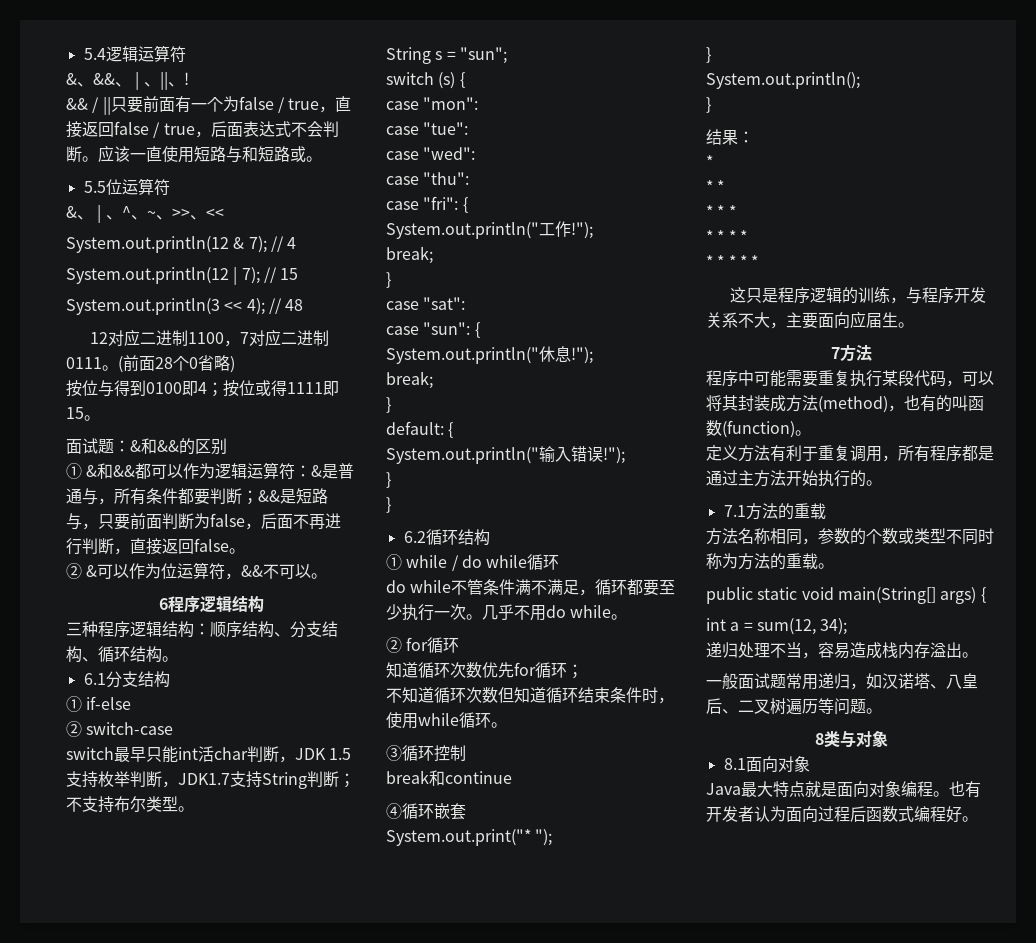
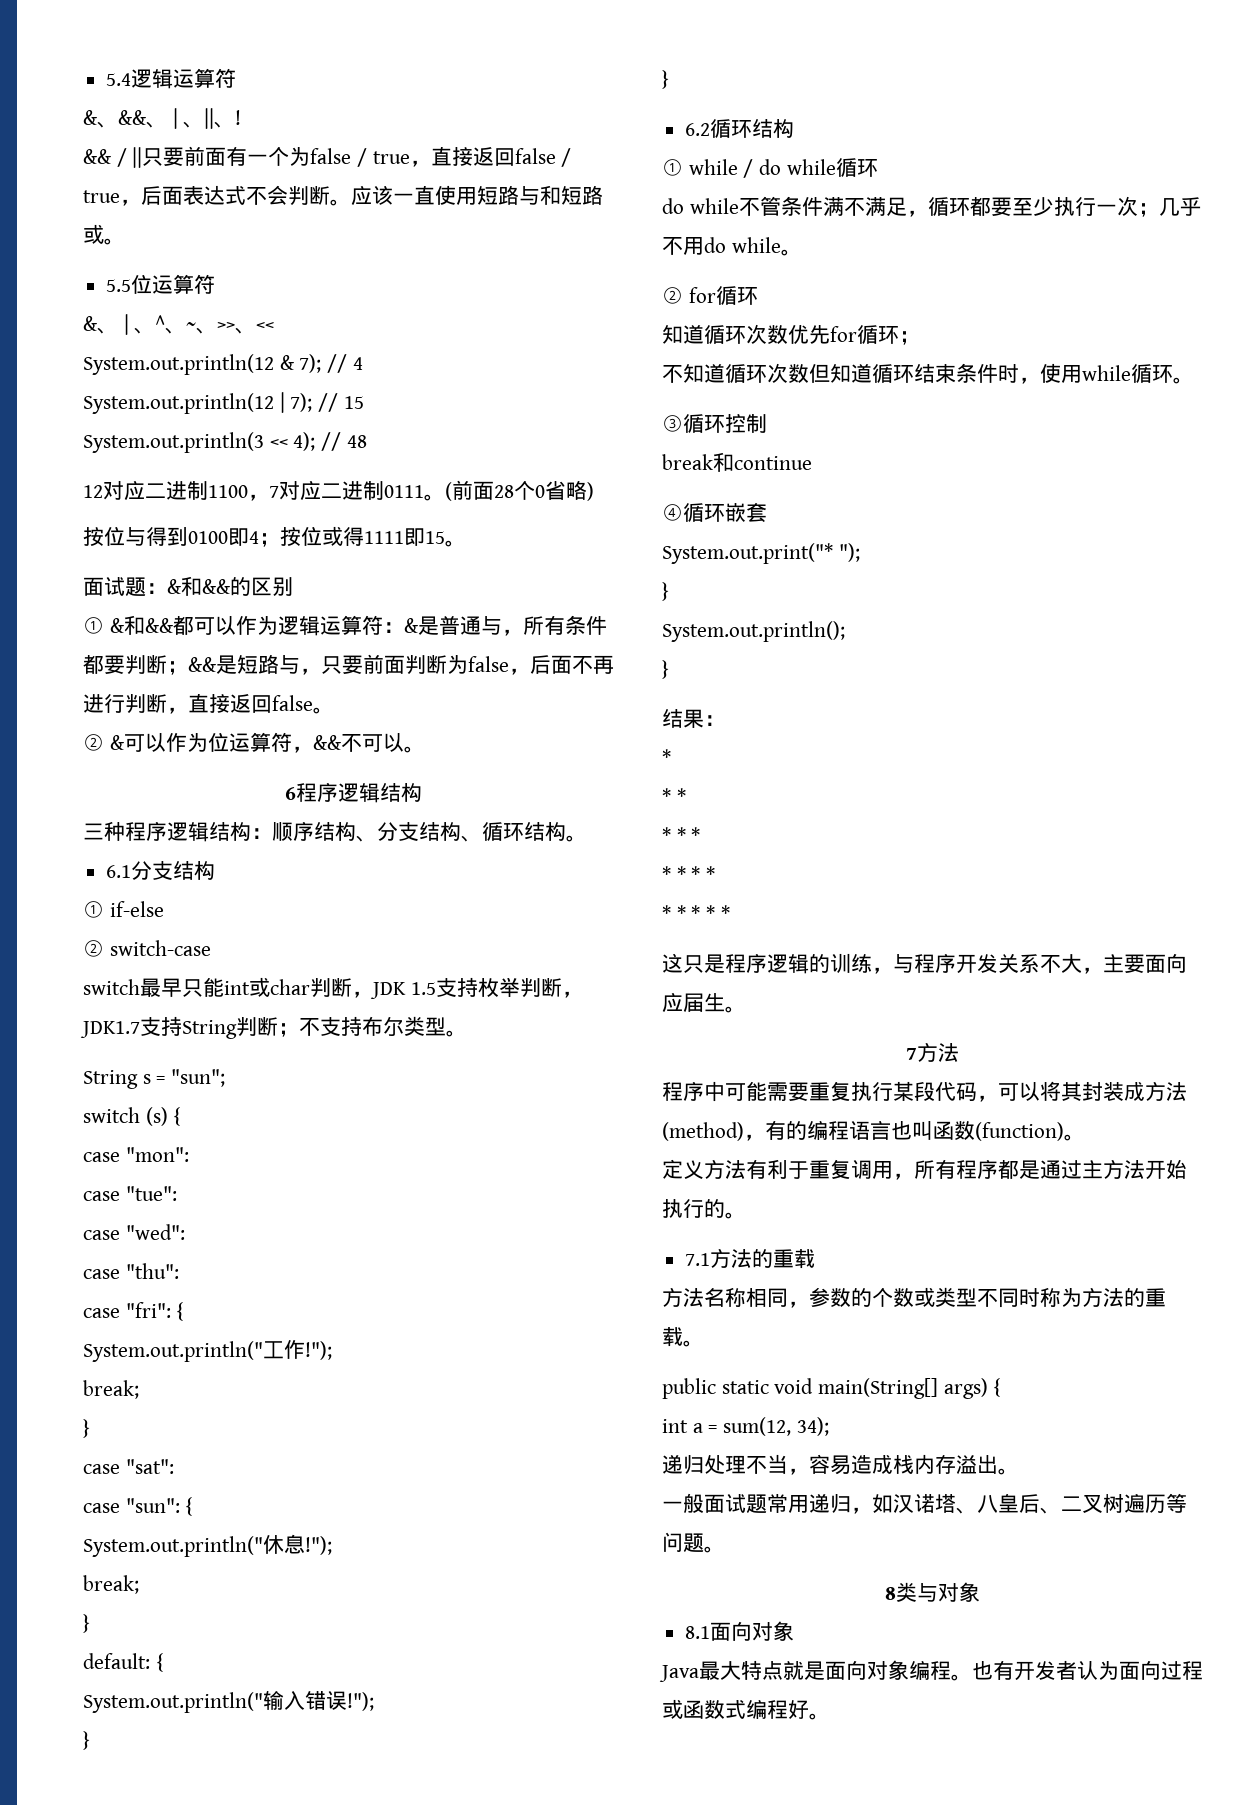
[198,746,214,762] 活 -> [249,977,270,997] 或
[466,614,482,620] 。 -> [1137,203,1159,217] ；
[904,395,952,412] 也有的 -> [765,1120,912,1140] 有的编程语言也
[850,806,866,822] 后 -> [662,1699,683,1719] 或

